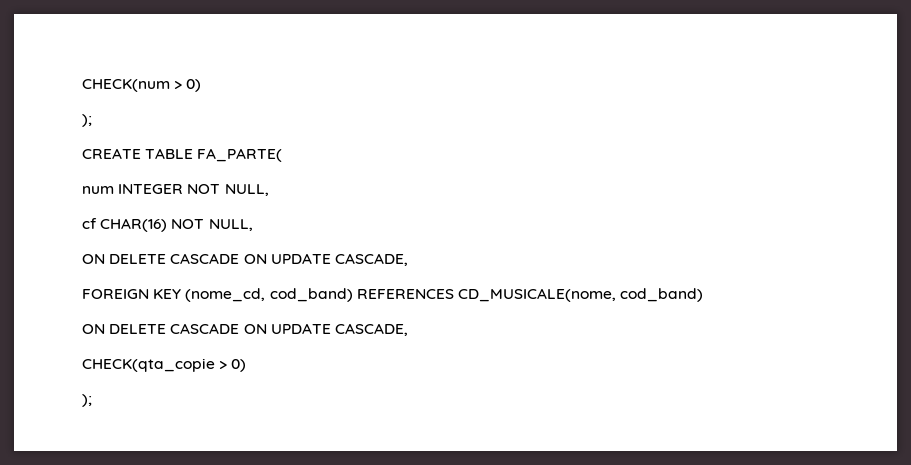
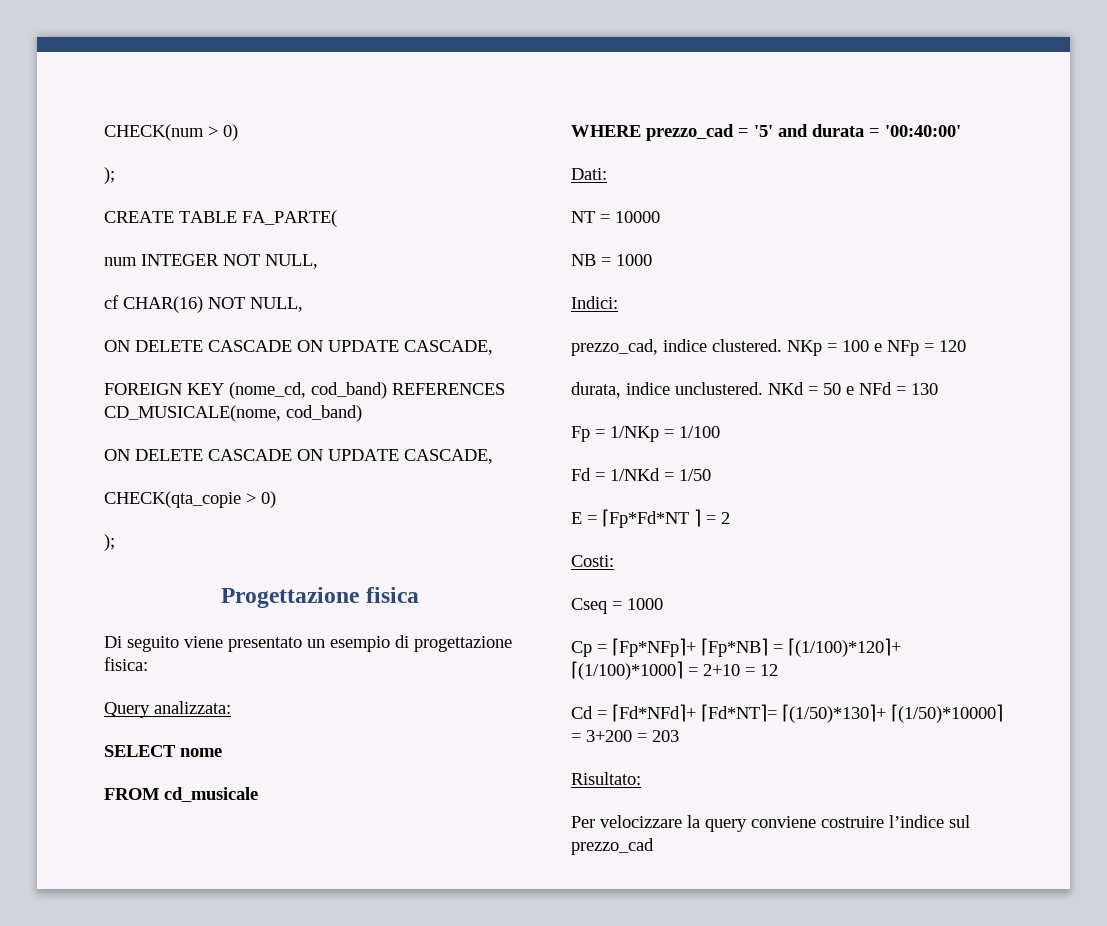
(92, 400) none -> [221,587,419,608] [104,635,512,652] [104,657,148,671] [104,701,231,718] [104,745,222,757] [104,787,258,802] [571,124,961,141] [571,168,607,180] [571,211,660,223] [571,254,652,266] [571,296,618,309] [571,339,966,356] [571,382,938,398] [571,426,720,442] [571,468,711,481] [571,509,730,528] [571,555,614,567] [571,598,663,614] [571,638,901,657] [571,661,778,680] [571,704,1003,723] [571,730,679,742] [571,772,641,785] [571,815,970,832] [571,838,654,855] // Progettazione fisica // Di seguito viene presentato un esempio di progettazione fisica: // Query analizzata: // SELECT nome // FROM cd_musicale // WHERE prezzo_cad = '5' and durata = '00:40:00' // Dati: // NT = 10000 // NB = 1000 // Indici: // prezzo_cad, indice clustered. NKp = 100 e NFp = 120 // durata, indice unclustered. NKd = 50 e NFd = 130 // Fp = 1/NKp = 1/100 // Fd = 1/NKd = 1/50 // E = ⌈Fp*Fd*NT ⌉ = 2 // Costi: // Cseq = 1000 // Cp = ⌈Fp*NFp⌉+ ⌈Fp*NB⌉ = ⌈(1/100)*120⌉+ ⌈(1/100)*1000⌉ = 2+10 = 12 // Cd = ⌈Fd*NFd⌉+ ⌈Fd*NT⌉= ⌈(1/50)*130⌉+ ⌈(1/50)*10000⌉ = 3+200 = 203 // Risultato: // Per velocizzare la query conviene costruire l’indice sul prezzo_cad

